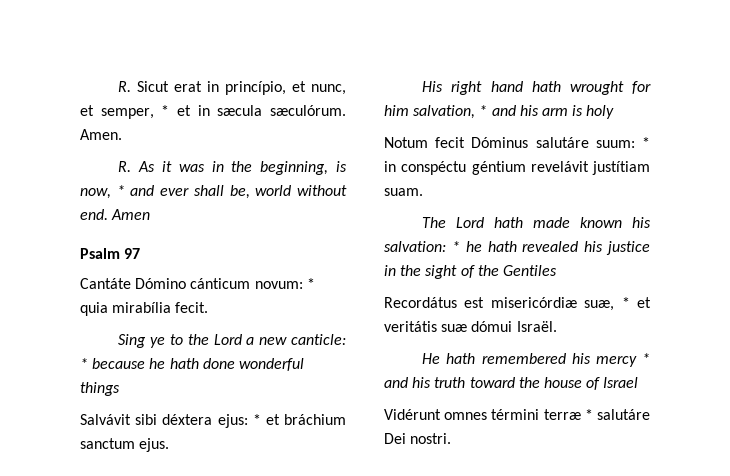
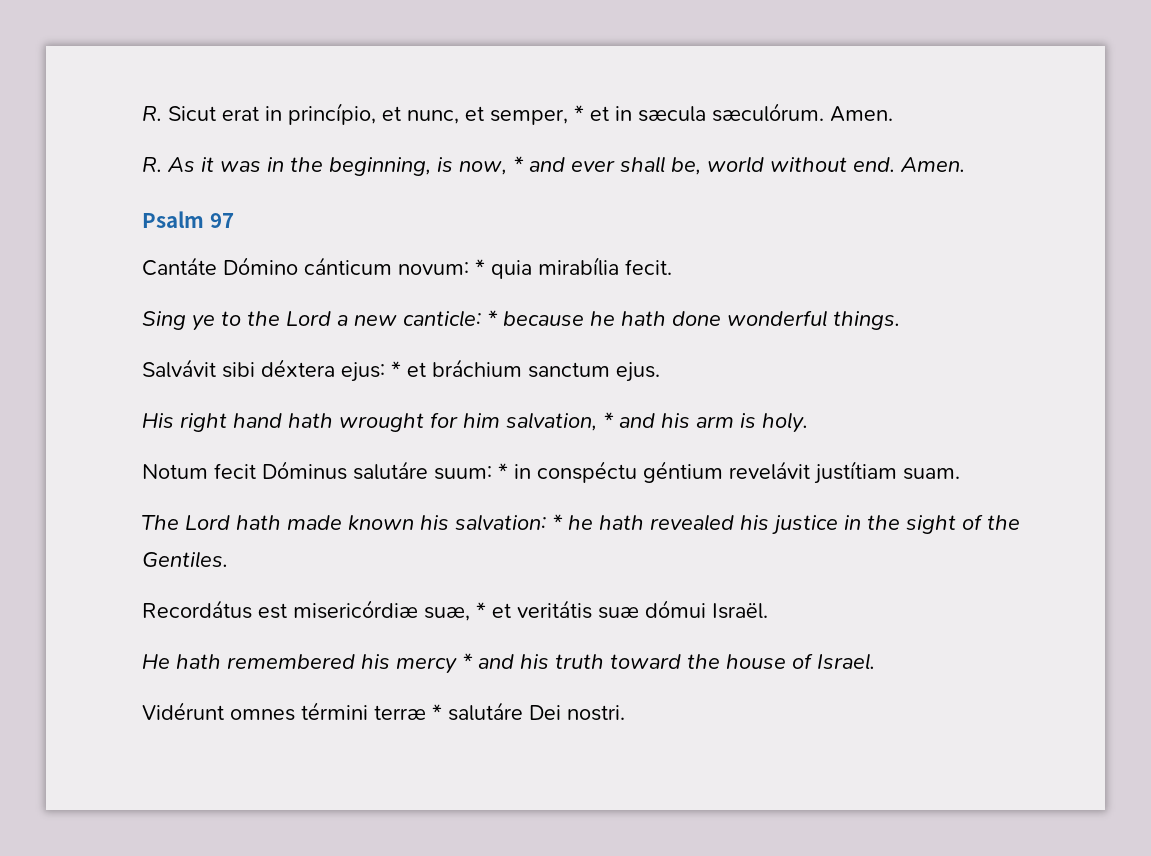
[111,209,151,220] Amen -> [900,157,965,172] Amen.
[80,382,120,396] things -> [833,311,900,330] things.
[586,105,615,119] holy -> [762,412,808,433] holy.
[502,265,557,276] Gentiles -> [142,551,228,568] Gentiles.
[603,377,639,388] Israel -> [817,653,875,670] Israel.

